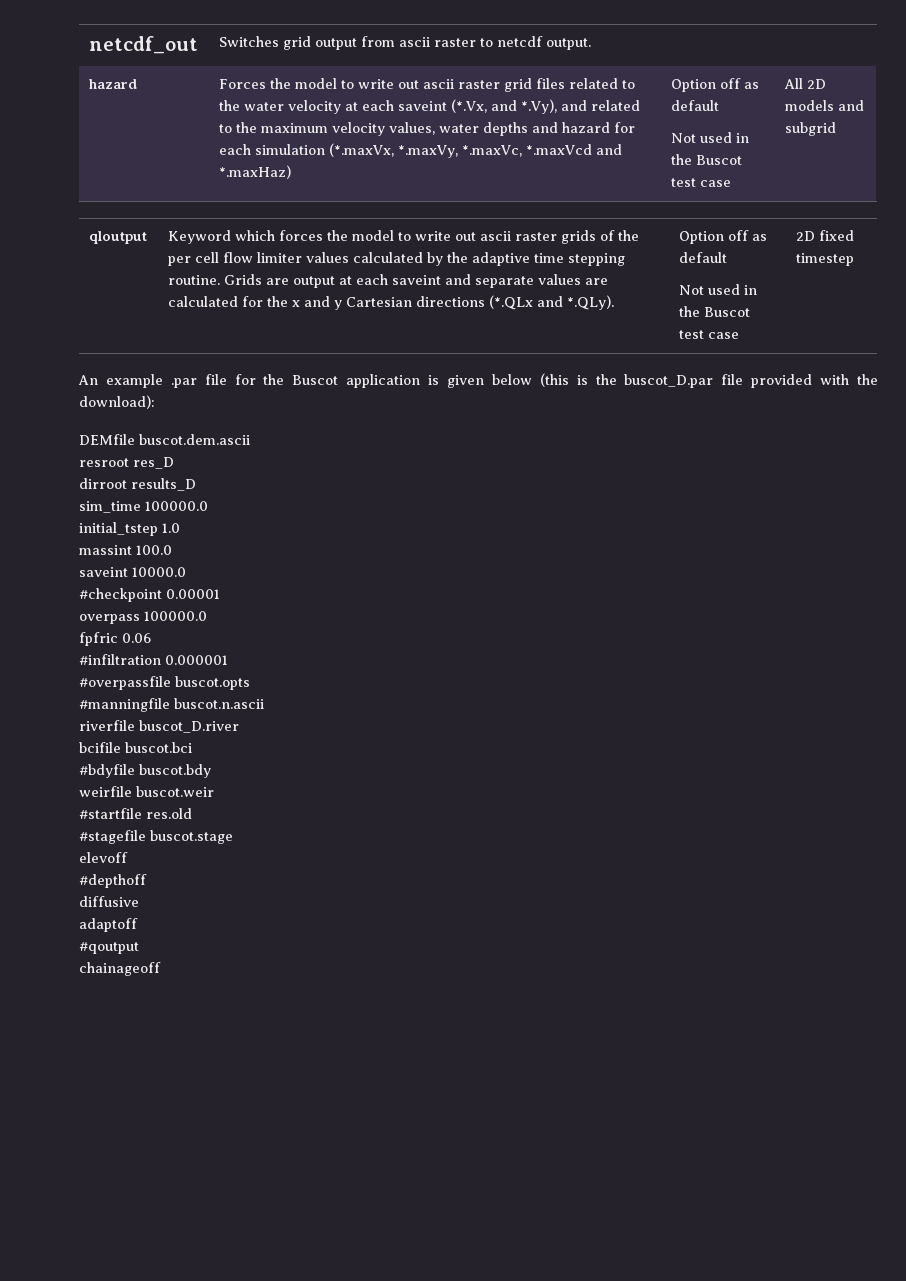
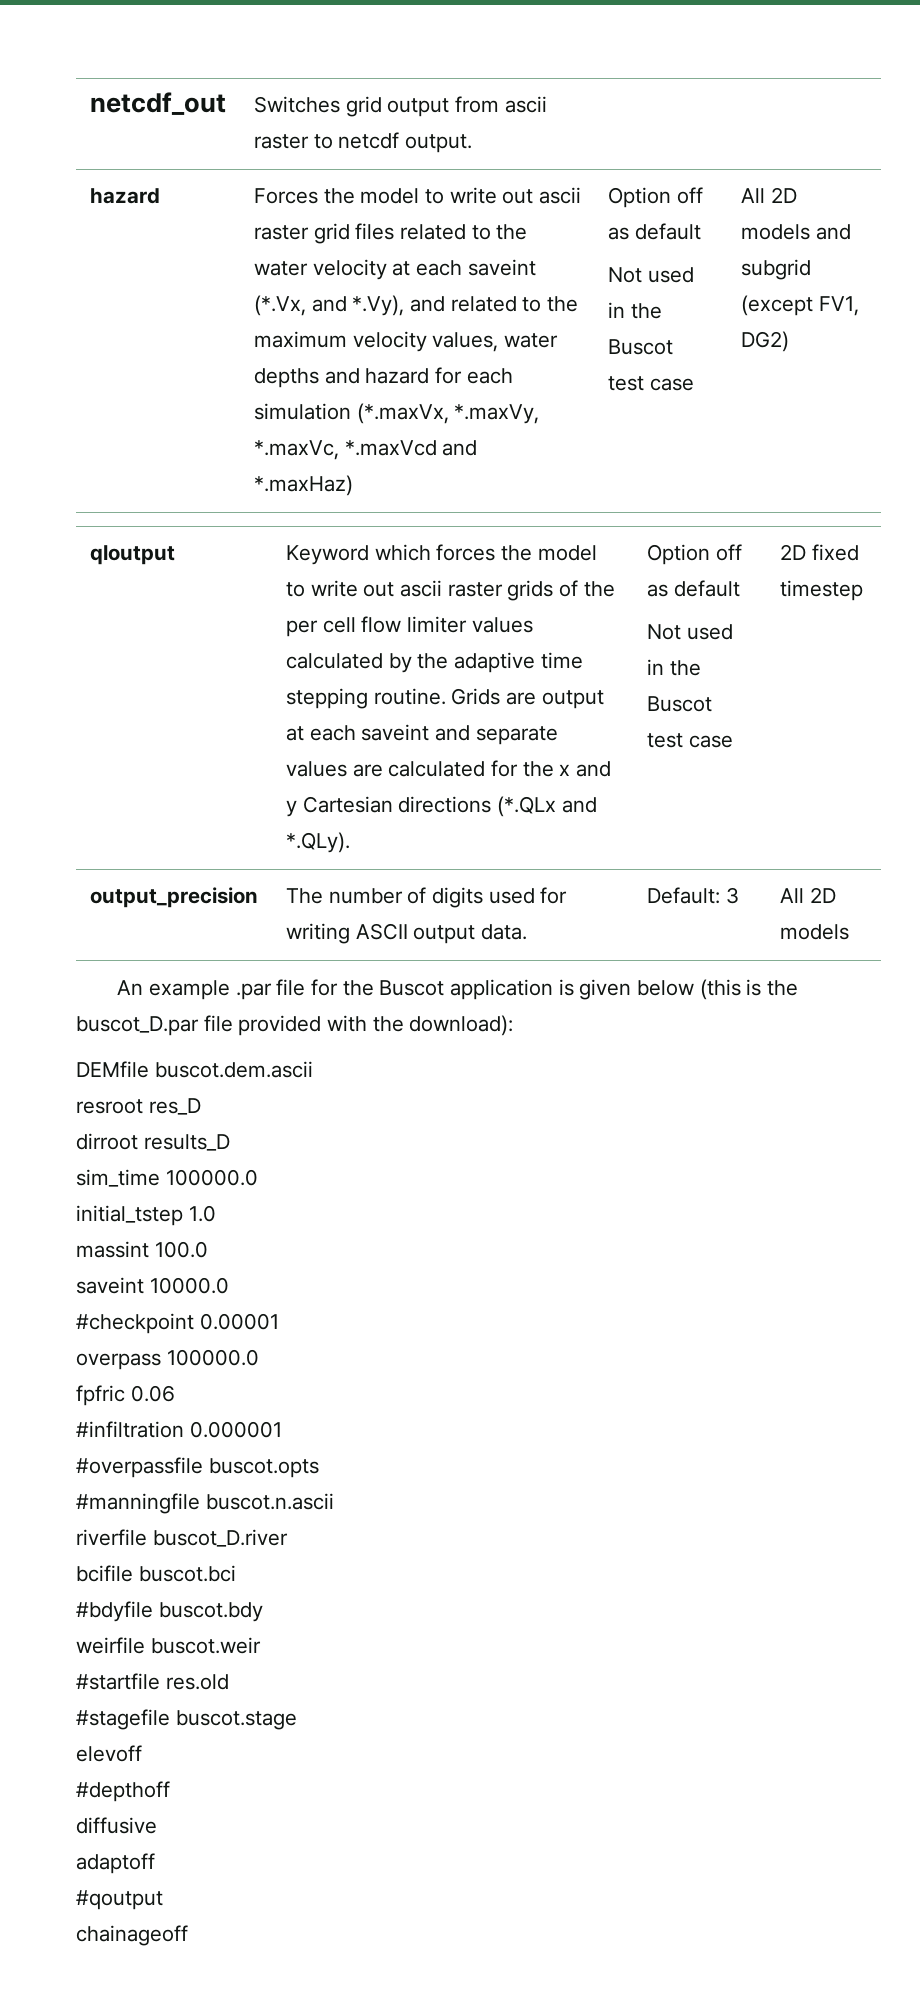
(837, 129) none -> [740,295,859,316] [740,331,789,352] (except FV1, DG2)
(855, 259) none -> [89,887,258,908] [285,887,568,908] [285,923,527,944] [646,887,739,904] [779,887,836,903] [779,924,849,940] // output_precision | The number of digits used for writing ASCII output data. | Default: 3 | All 2D models

